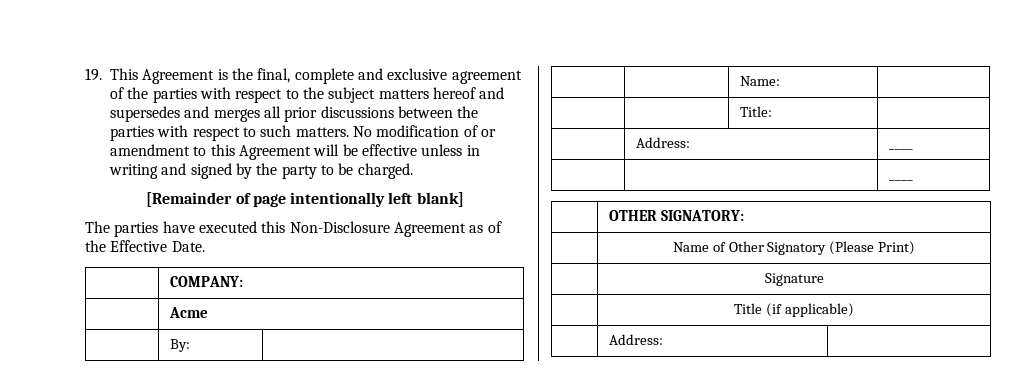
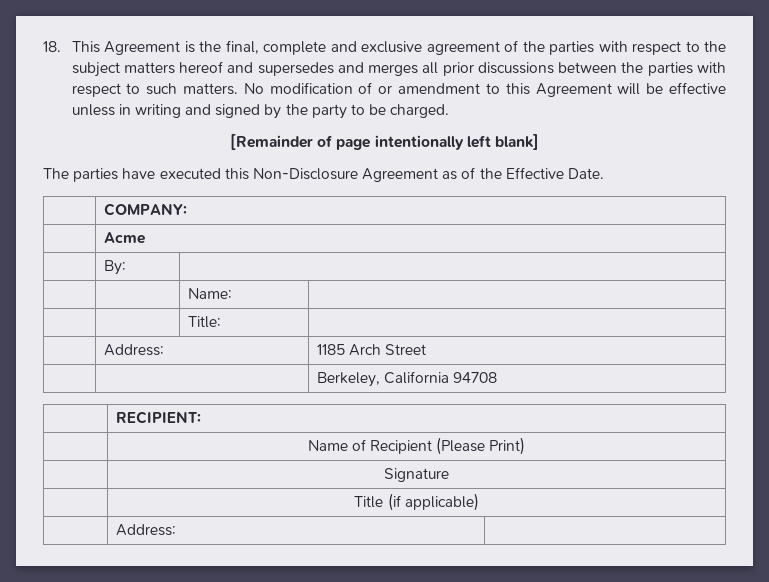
[85,68,102,81] 19. -> [43,41,61,52] 18.
[889,148,914,150] [889,179,914,181] [609,210,745,221] ____ // | | ____ // | OTHER SIGNATORY: -> [316,344,427,356] [316,371,498,387] [115,411,201,424] 1185 Arch Street // | | Berkeley, California 94708 // | RECIPIENT:
[728,241,827,255] Other Signatory -> [370,440,432,454] Recipient

